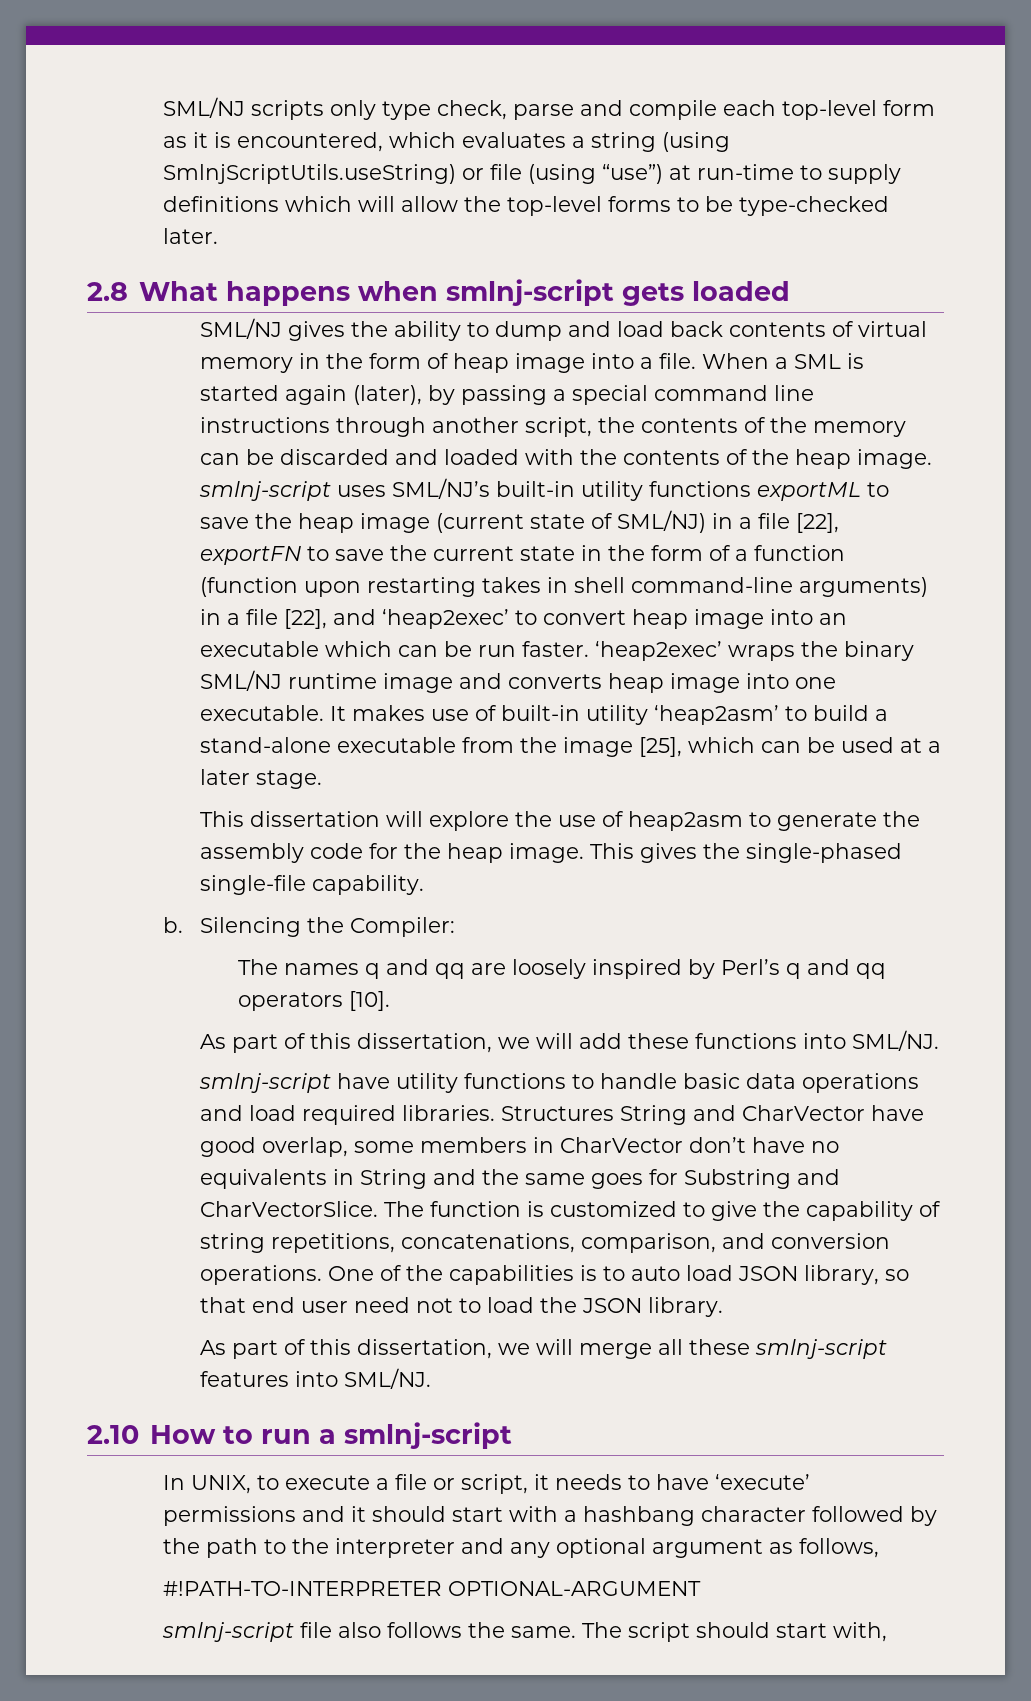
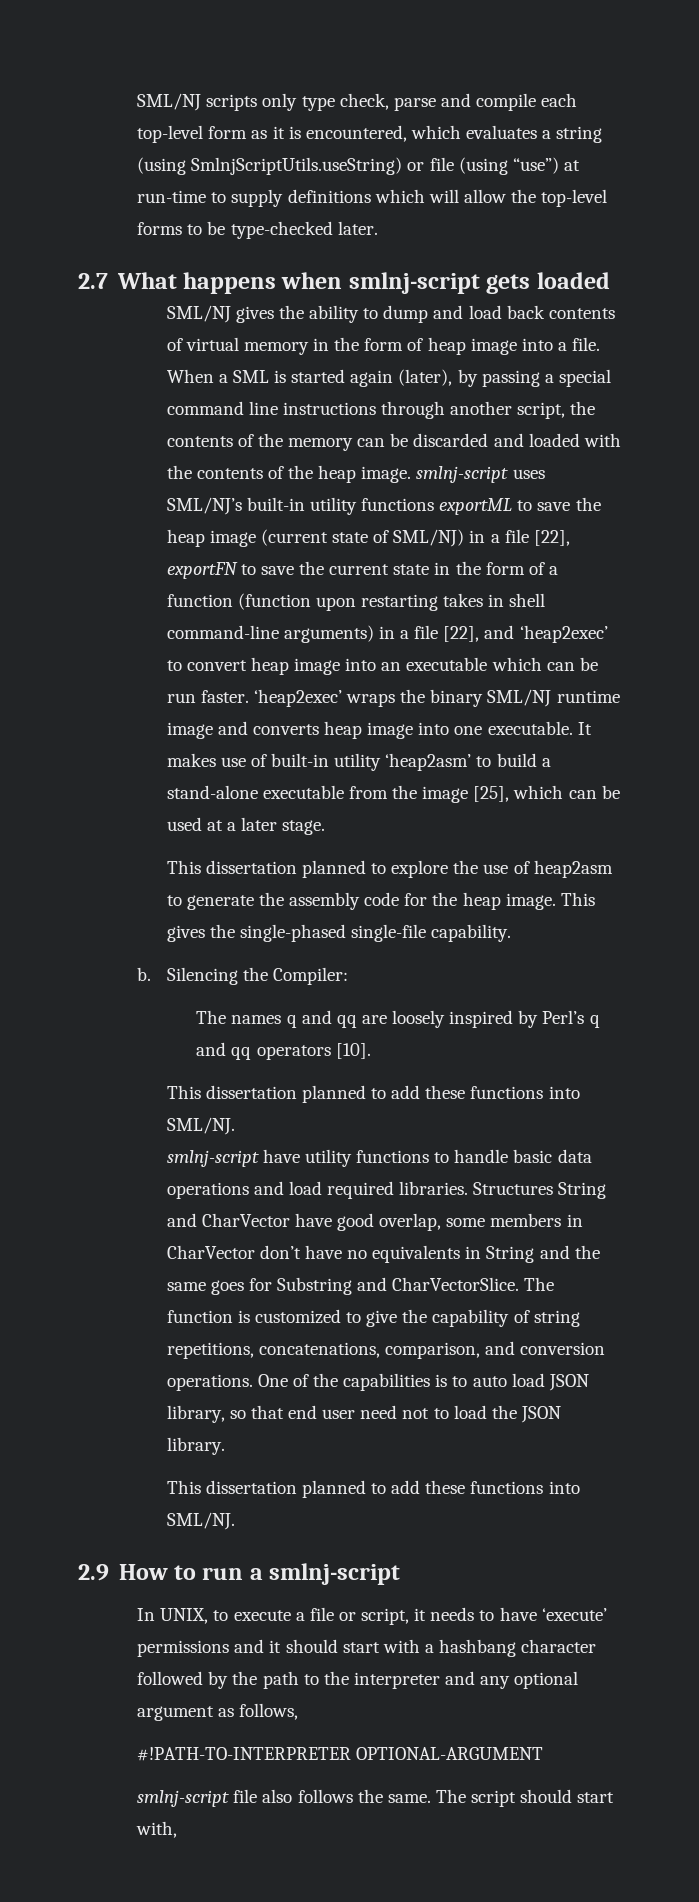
[87,282,128,301] 2.8 -> [78,273,108,289] 2.7
[386,811,424,827] will -> [301,860,387,878] planned to
[200,1033,574,1053] As part of this dissertation, we will -> [166,1085,387,1103] This dissertation planned to
[200,1339,888,1359] [200,1368,432,1389] [87,1425,139,1444] As part of this dissertation, we will merge all these smlnj-script features into SML/NJ. // 2.10 -> [166,1480,580,1498] [166,1512,235,1530] [78,1564,109,1581] This dissertation planned to add these functions into SML/NJ. // 2.9

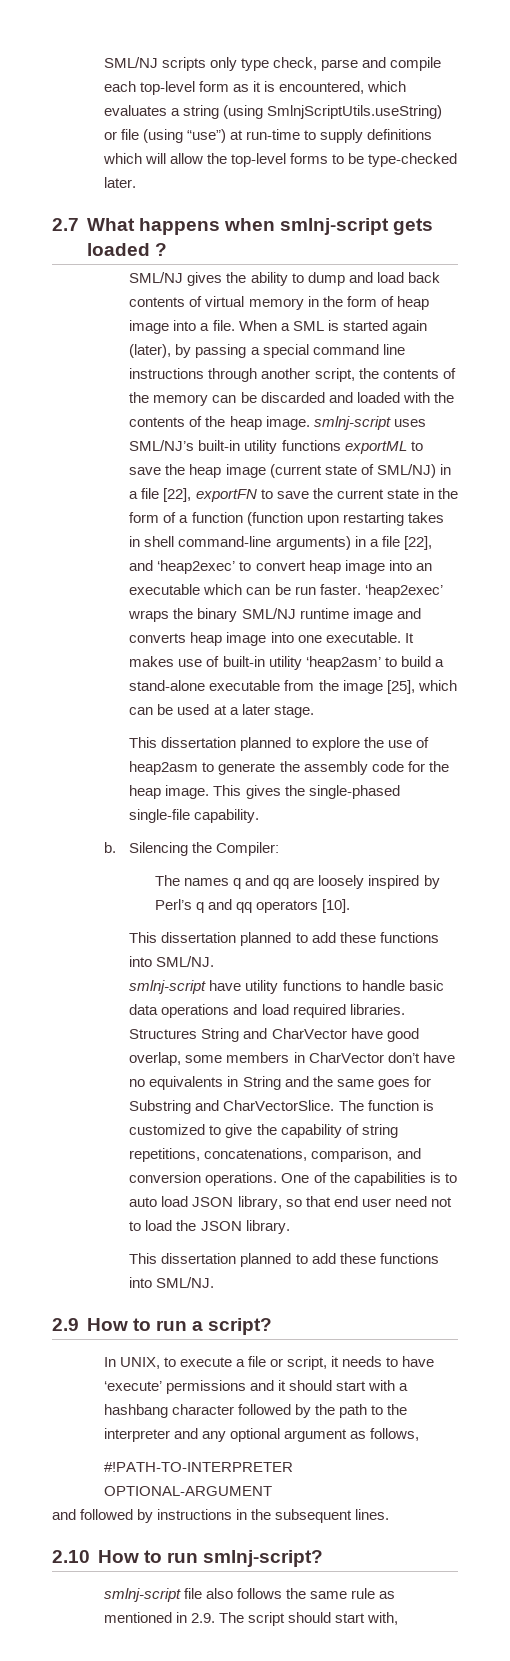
(610, 280) none -> [154,243,167,256] ?
[269,1563,401,1585] smlnj-script -> [208,1318,273,1335] script?
(544, 1753) none -> [52,1509,390,1523] [52,1550,323,1567] // and followed by instructions in the subsequent lines. // 2.10 How to run smlnj-script?
[387,1794,431,1803] same. -> [309,1588,395,1599] [103,1612,215,1623] same rule as mentioned in 2.9.

